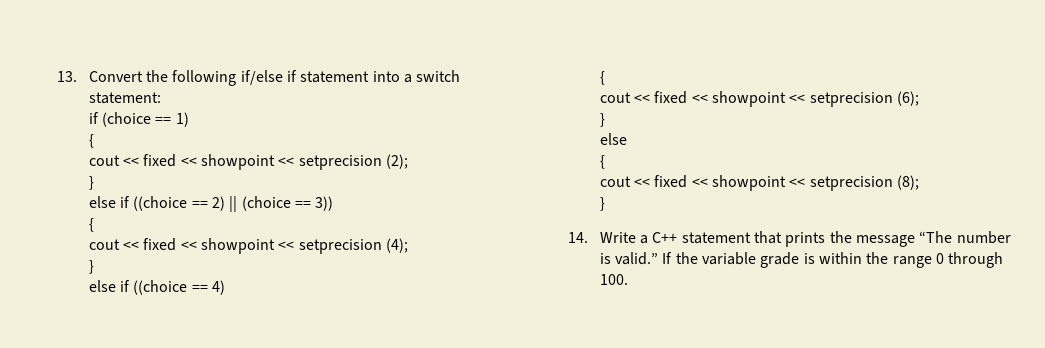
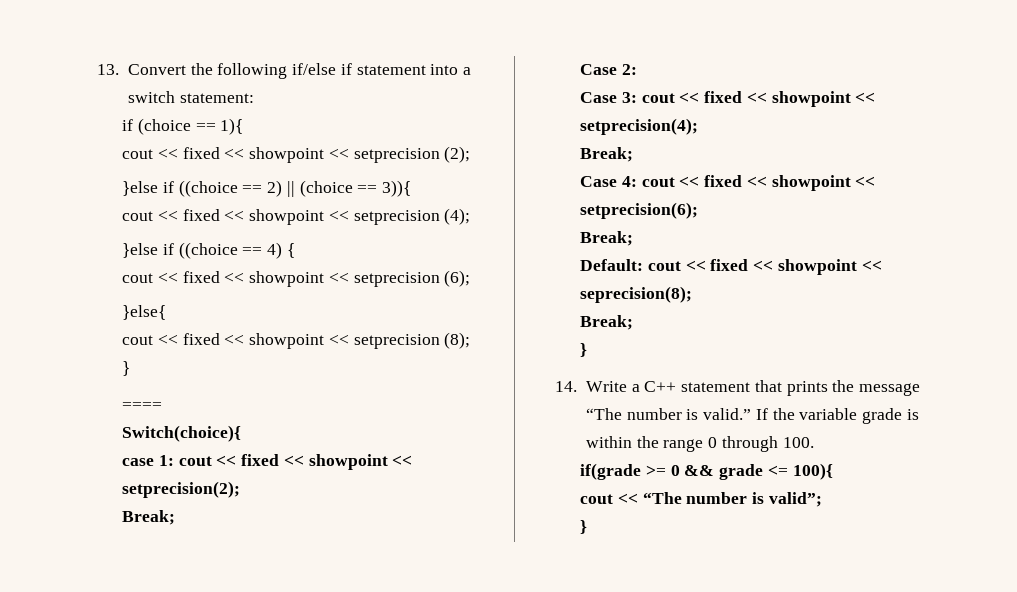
[175,112,189,127] [88,134,94,148] 1) // { -> [220,118,244,135] 1){
[88,176,94,190] [88,196,116,208] } // else -> [122,181,159,196] }else
[315,196,334,211] [88,218,94,232] 3)) // { -> [382,180,412,197] 3)){
[88,260,94,274] [88,280,116,292] } // else -> [122,243,159,258] }else
(225, 287) // -> (283, 250) none
[599,113,605,127] [599,133,627,145] [599,155,605,169] } // else // { -> [122,305,167,320] }else{
(605, 204) none -> [122,402,163,410] [122,425,242,442] [122,454,413,470] [122,481,241,498] [122,510,176,525] [580,64,637,75] [580,91,876,107] [580,118,699,135] [580,147,634,162] [580,175,876,191] [580,202,699,219] [580,231,634,246] [580,259,882,275] [580,286,693,303] [580,315,634,330] [580,343,588,357] // ==== // Switch(choice){ // case 1: cout << fixed << showpoint << setprecision(2); // Break; // Case 2: // Case 3: cout << fixed << showpoint << setprecision(4); // Break; // Case 4: cout << fixed << showpoint << setprecision(6); // Break; // Default: cout << fixed << showpoint << seprecision(8); // Break; // }
(628, 279) none -> [580,463,833,480] [580,492,822,507] [580,520,588,534] // if(grade >= 0 && grade <= 100){ // cout << “The number is valid”; // }

